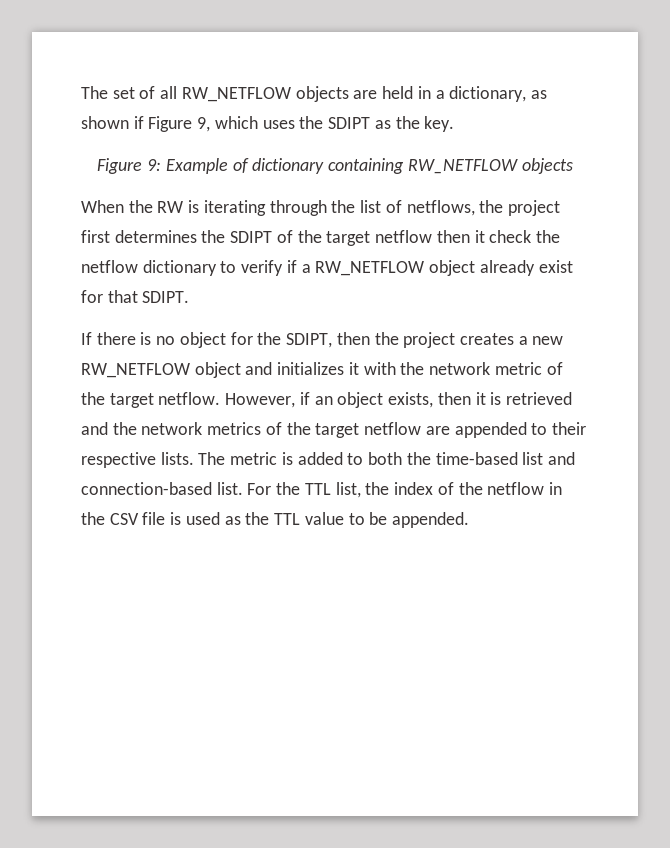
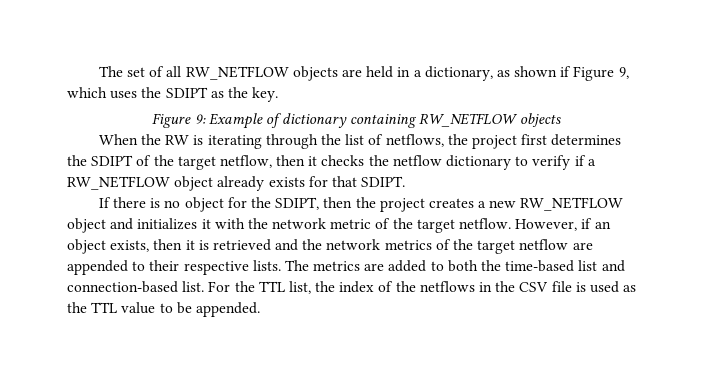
[375,230,532,243] netflow then it check -> [219,155,365,168] netflow, then it checks
[538,260,573,273] exist -> [268,177,305,187] exists
[230,452,293,465] metric is -> [313,261,385,271] metrics are
[487,482,545,495] netflow -> [419,281,475,292] netflows

